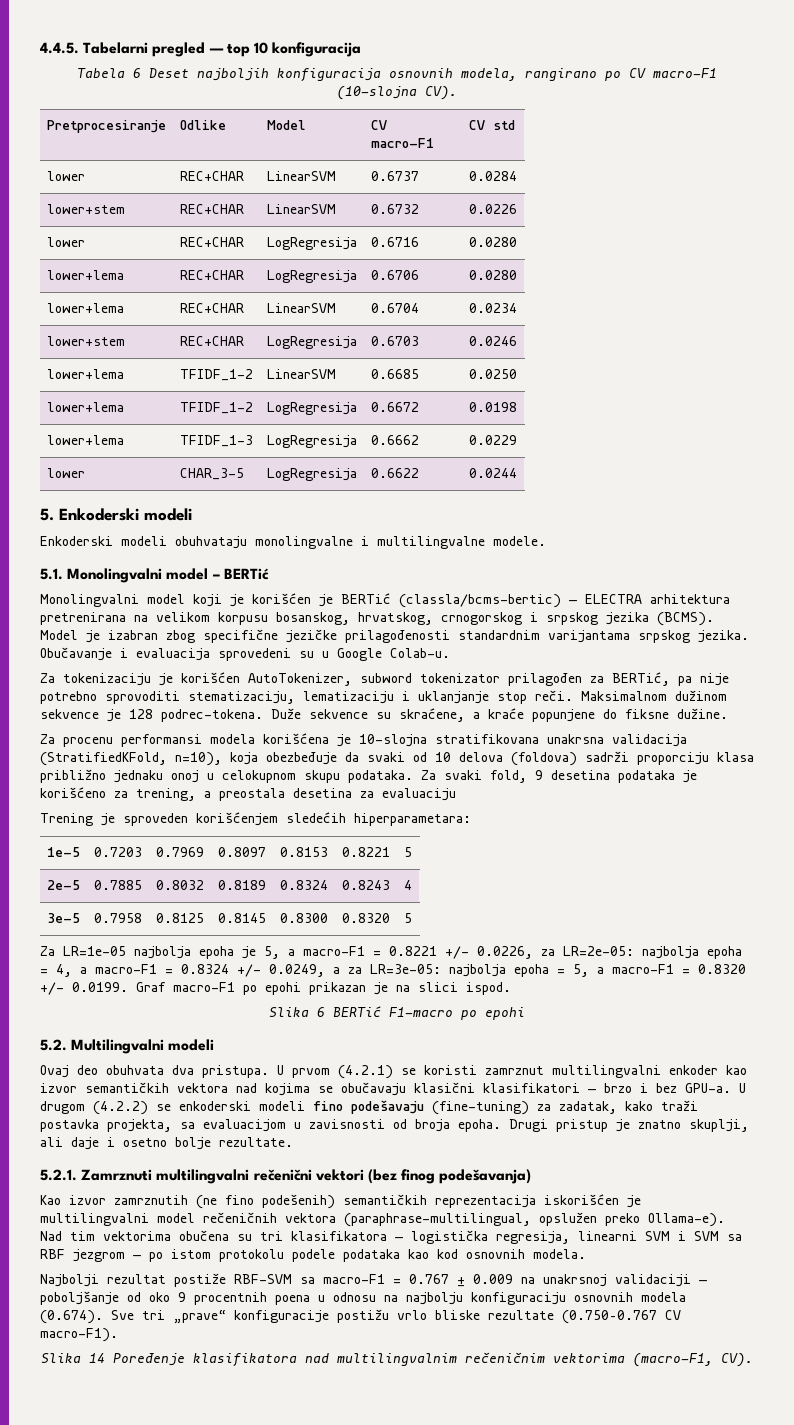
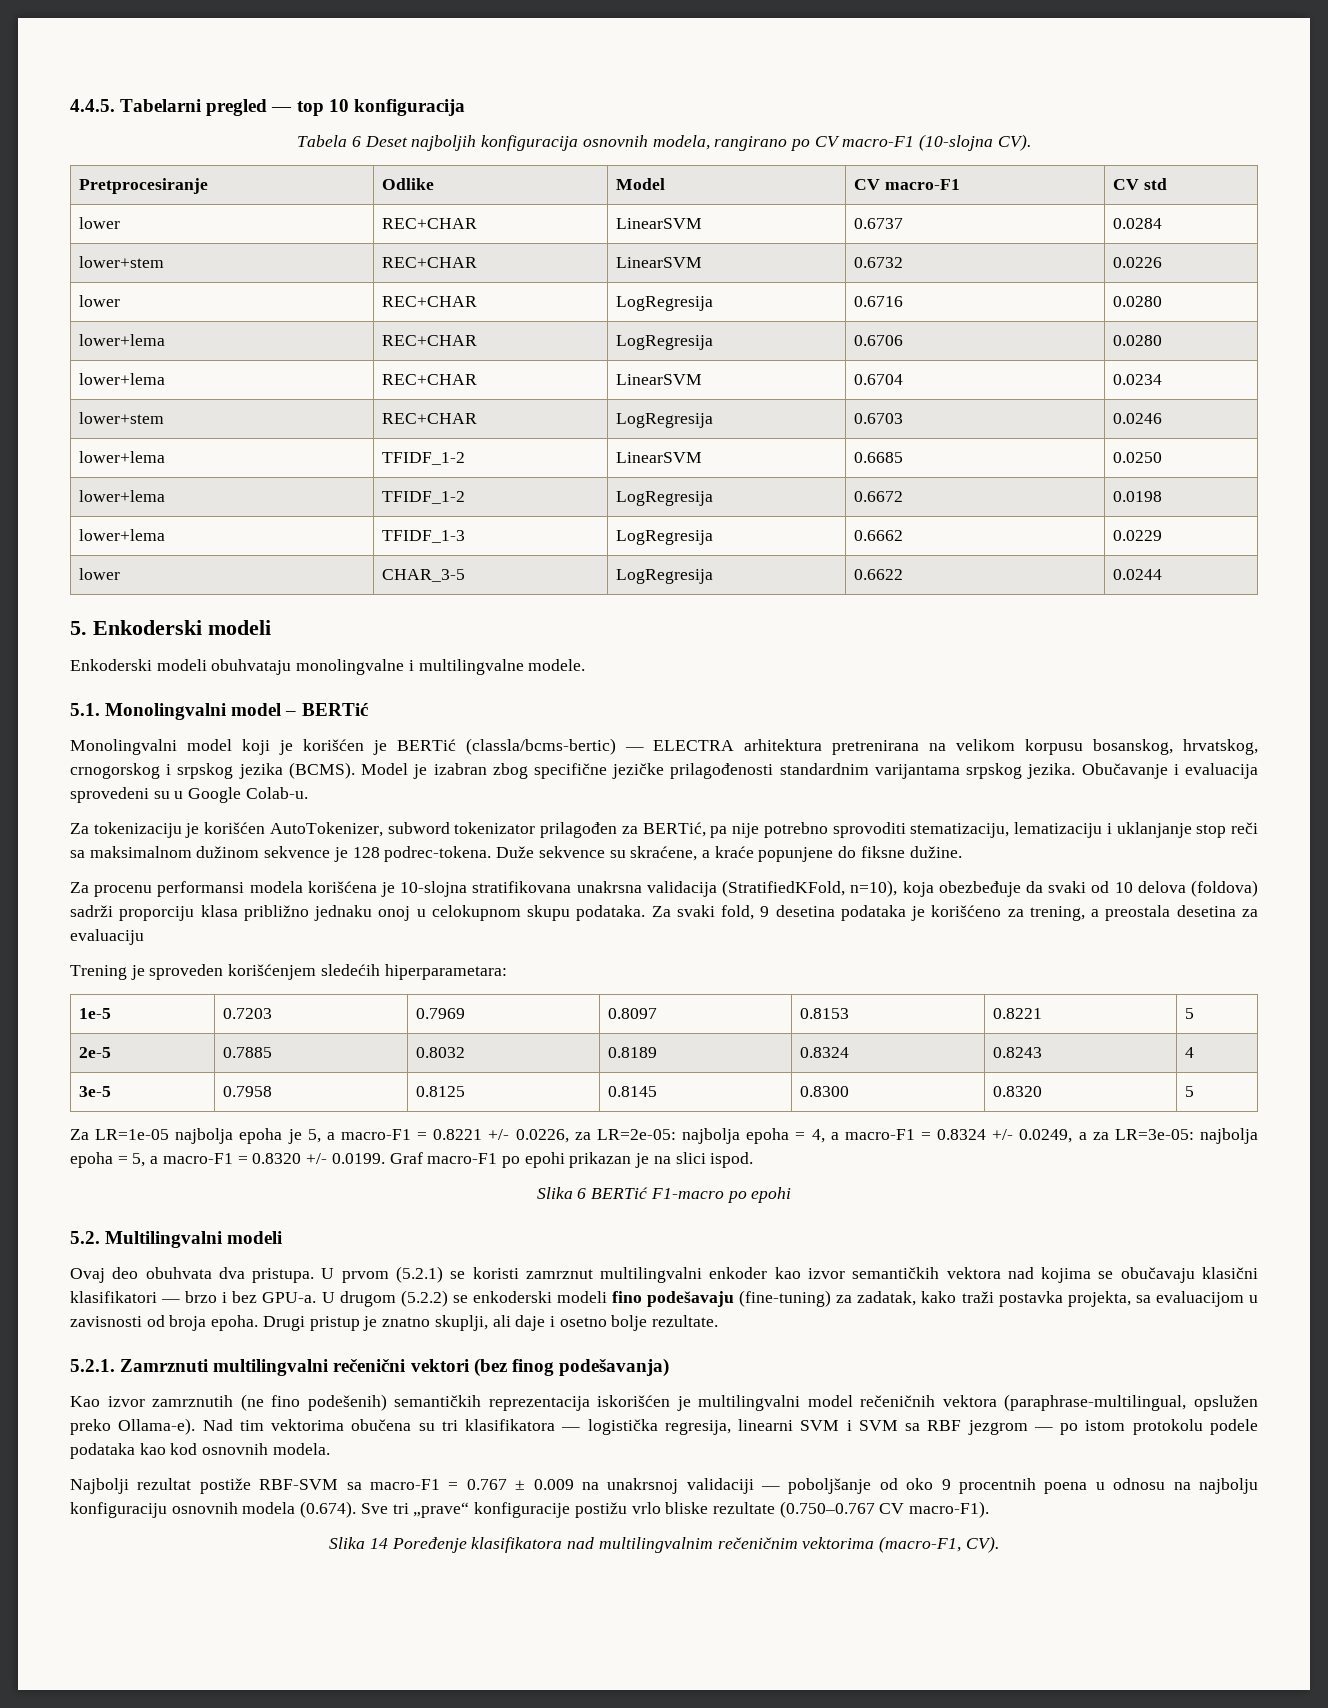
[535,690,667,701] reči. Maksimalnom -> [1230,822,1258,834] [70,846,192,858] reči sa maksimalnom
[338,1065,393,1079] (4.2.1) -> [396,1266,443,1283] (5.2.1)
[93,1101,148,1115] (4.2.2) -> [400,1290,448,1307] (5.2.2)

